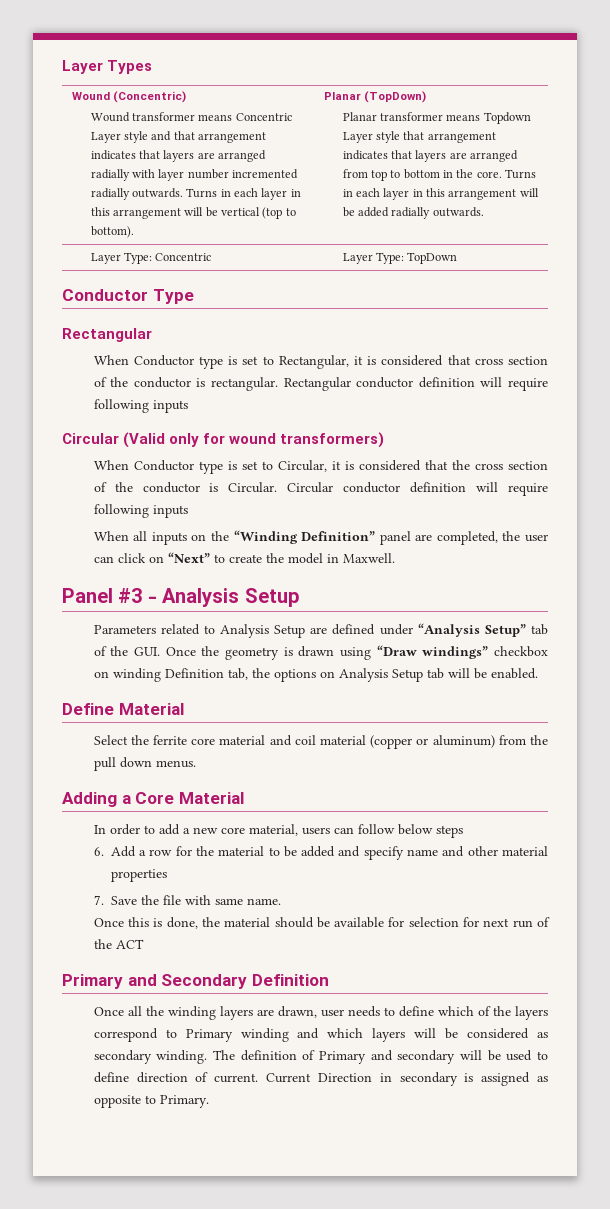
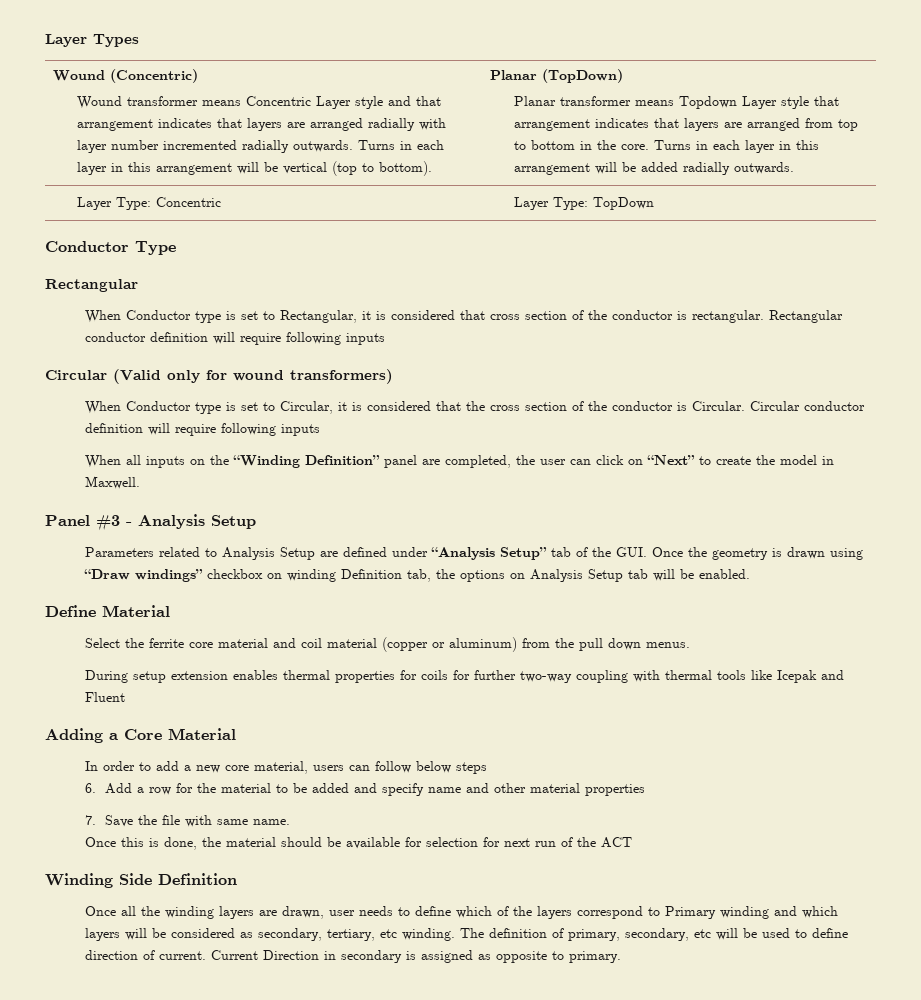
(196, 764) none -> [84,670,844,683] [84,692,125,702] // During setup extension enables thermal properties for coils for further two-way coupling with thermal tools like Icepak and Fluent
[62,974,248,989] Primary and Secondary -> [45,873,152,888] Winding Side
[93,1050,152,1064] secondary -> [257,928,397,941] secondary, tertiary, etc
[319,1050,456,1064] Primary and secondary -> [567,928,711,941] primary, secondary, etc
[159,1095,209,1108] Primary. -> [568,951,621,963] primary.

